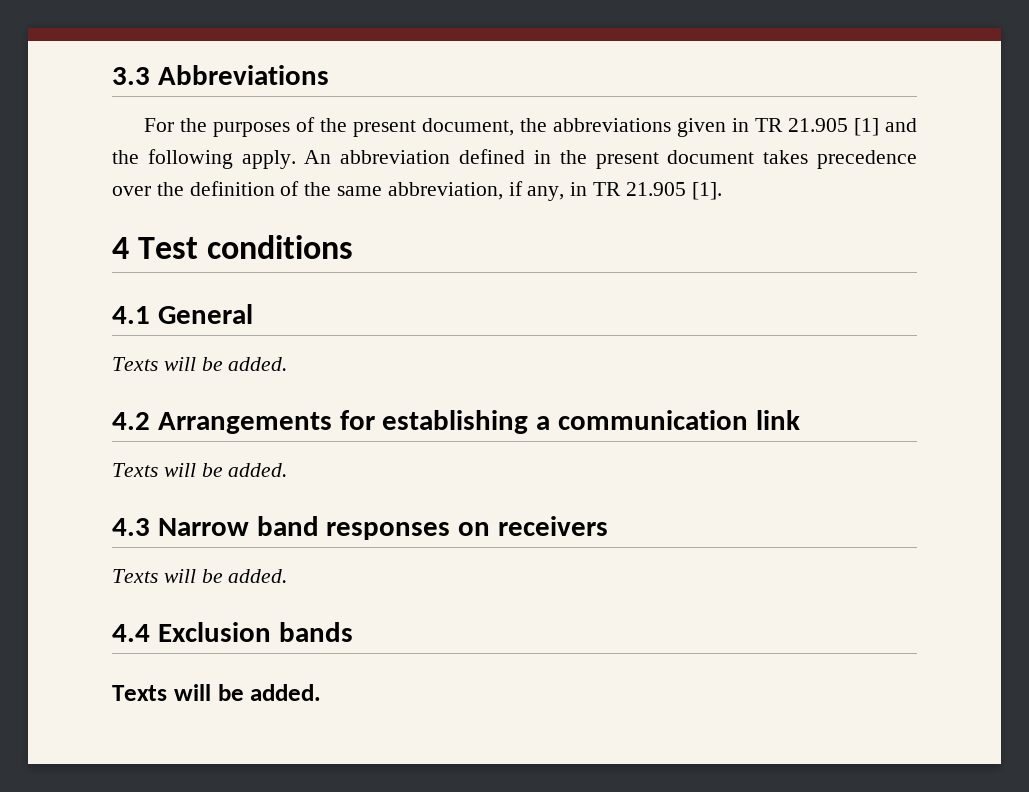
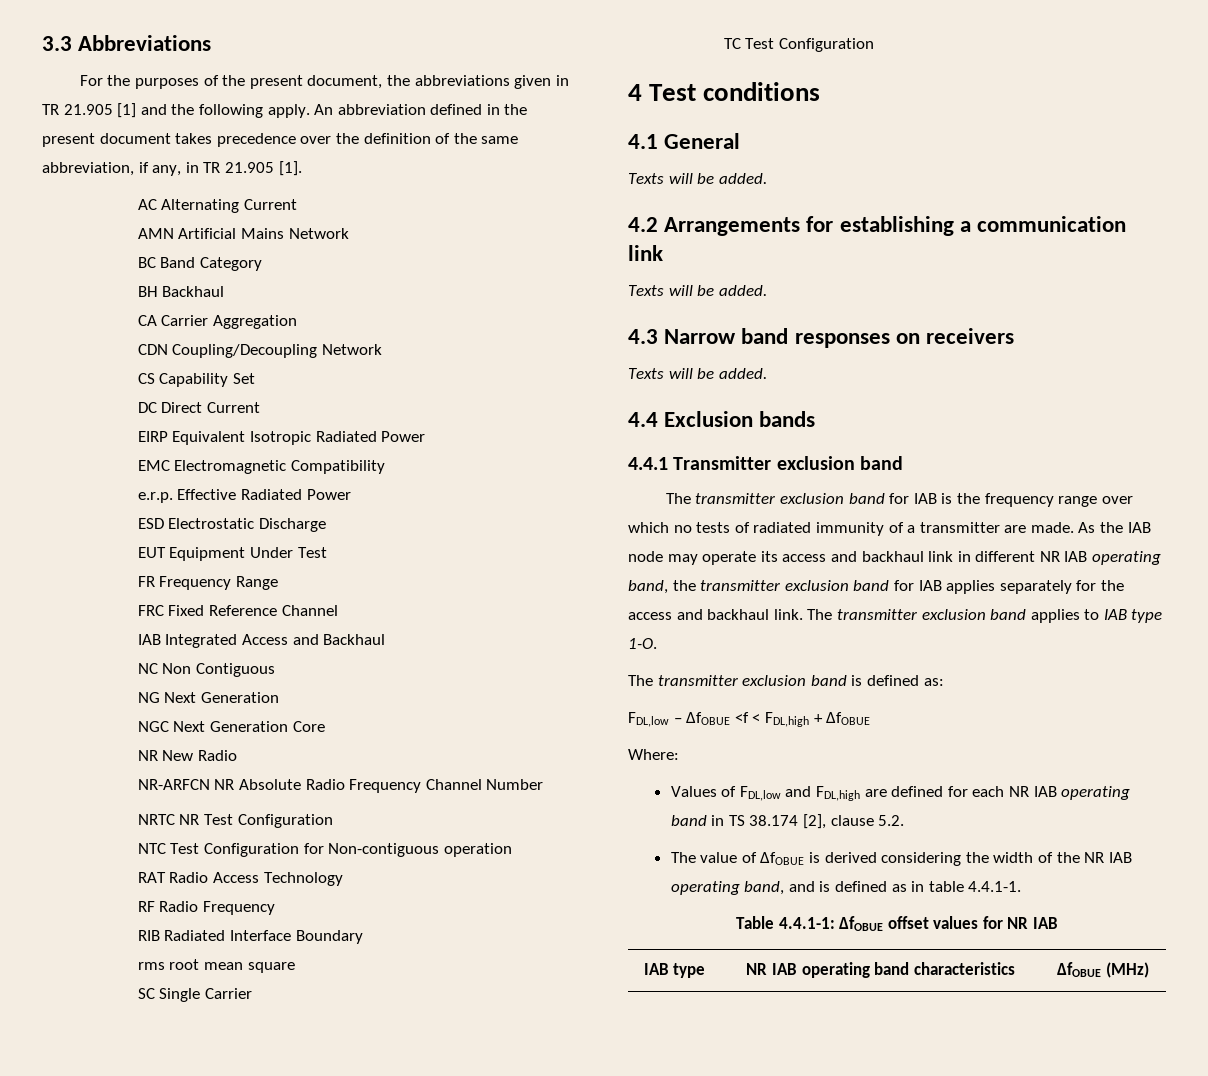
(722, 191) none -> [137,199,298,213] [137,228,349,239] [137,257,263,271] [137,286,225,297] [137,315,298,329] [137,344,383,358] [137,373,256,387] [137,402,261,413] [137,431,426,445] [137,460,386,474] [137,489,351,503] [137,518,327,532] [137,547,327,561] [137,576,279,590] [137,605,338,616] [137,634,386,648] [137,663,276,677] [137,692,280,703] [137,721,325,732] [137,750,238,761] [137,779,544,793] [137,814,333,828] [137,843,512,857] [137,872,343,886] [137,901,276,915] [137,930,363,944] [137,959,295,973] [137,988,253,1002] [723,38,875,52] // AC Alternating Current // AMN Artificial Mains Network // BC Band Category // BH Backhaul // CA Carrier Aggregation // CDN Coupling/Decoupling Network // CS Capability Set // DC Direct Current // EIRP Equivalent Isotropic Radiated Power // EMC Electromagnetic Compatibility // e.r.p. Effective Radiated Power // ESD Electrostatic Discharge // EUT Equipment Under Test // FR Frequency Range // FRC Fixed Reference Channel // IAB Integrated Access and Backhaul // NC Non Contiguous // NG Next Generation // NGC Next Generation Core // NR New Radio // NR-ARFCN NR Absolute Radio Frequency Channel Number // NRTC NR Test Configuration // NTC Test Configuration for Non-contiguous operation // RAT Radio Access Technology // RF Radio Frequency // RIB Radiated Interface Boundary // rms root mean square // SC Single Carrier // TC Test Configuration
[112,684,322,701] Texts will be added. -> [628,456,903,470] [665,493,1133,507] [628,522,1151,536] [628,551,1162,565] [628,580,1124,594] [628,609,1163,623] [628,638,657,649] [628,675,944,686] [628,712,871,727] [628,749,679,760] [670,786,1131,801] [670,814,905,829] [670,852,1132,866] [670,881,1022,895] [735,916,1059,931] [643,963,706,978] [746,962,1015,978] [1057,962,1149,978] 4.4.1 Transmitter exclusion band // The transmitter exclusion band for IAB is the frequency range over which no tests of radiated immunity of a transmitter are made. As the IAB node may operate its access and backhaul link in different NR IAB operating band, the transmitter exclusion band for IAB applies separately for the access and backhaul link. The transmitter exclusion band applies to IAB type 1-O. // The transmitter exclusion band is defined as: // FDL,low – ΔfOBUE <f < FDL,high + ΔfOBUE // Where: // Values of FDL,low and FDL,high are defined for each NR IAB operating band in TS 38.174 [2], clause 5.2. // The value of ΔfOBUE is derived considering the width of the NR IAB operating band, and is defined as in table 4.4.1-1. // Table 4.4.1-1: ΔfOBUE offset values for NR IAB // IAB type | NR IAB operating band characteristics | ΔfOBUE (MHz)

